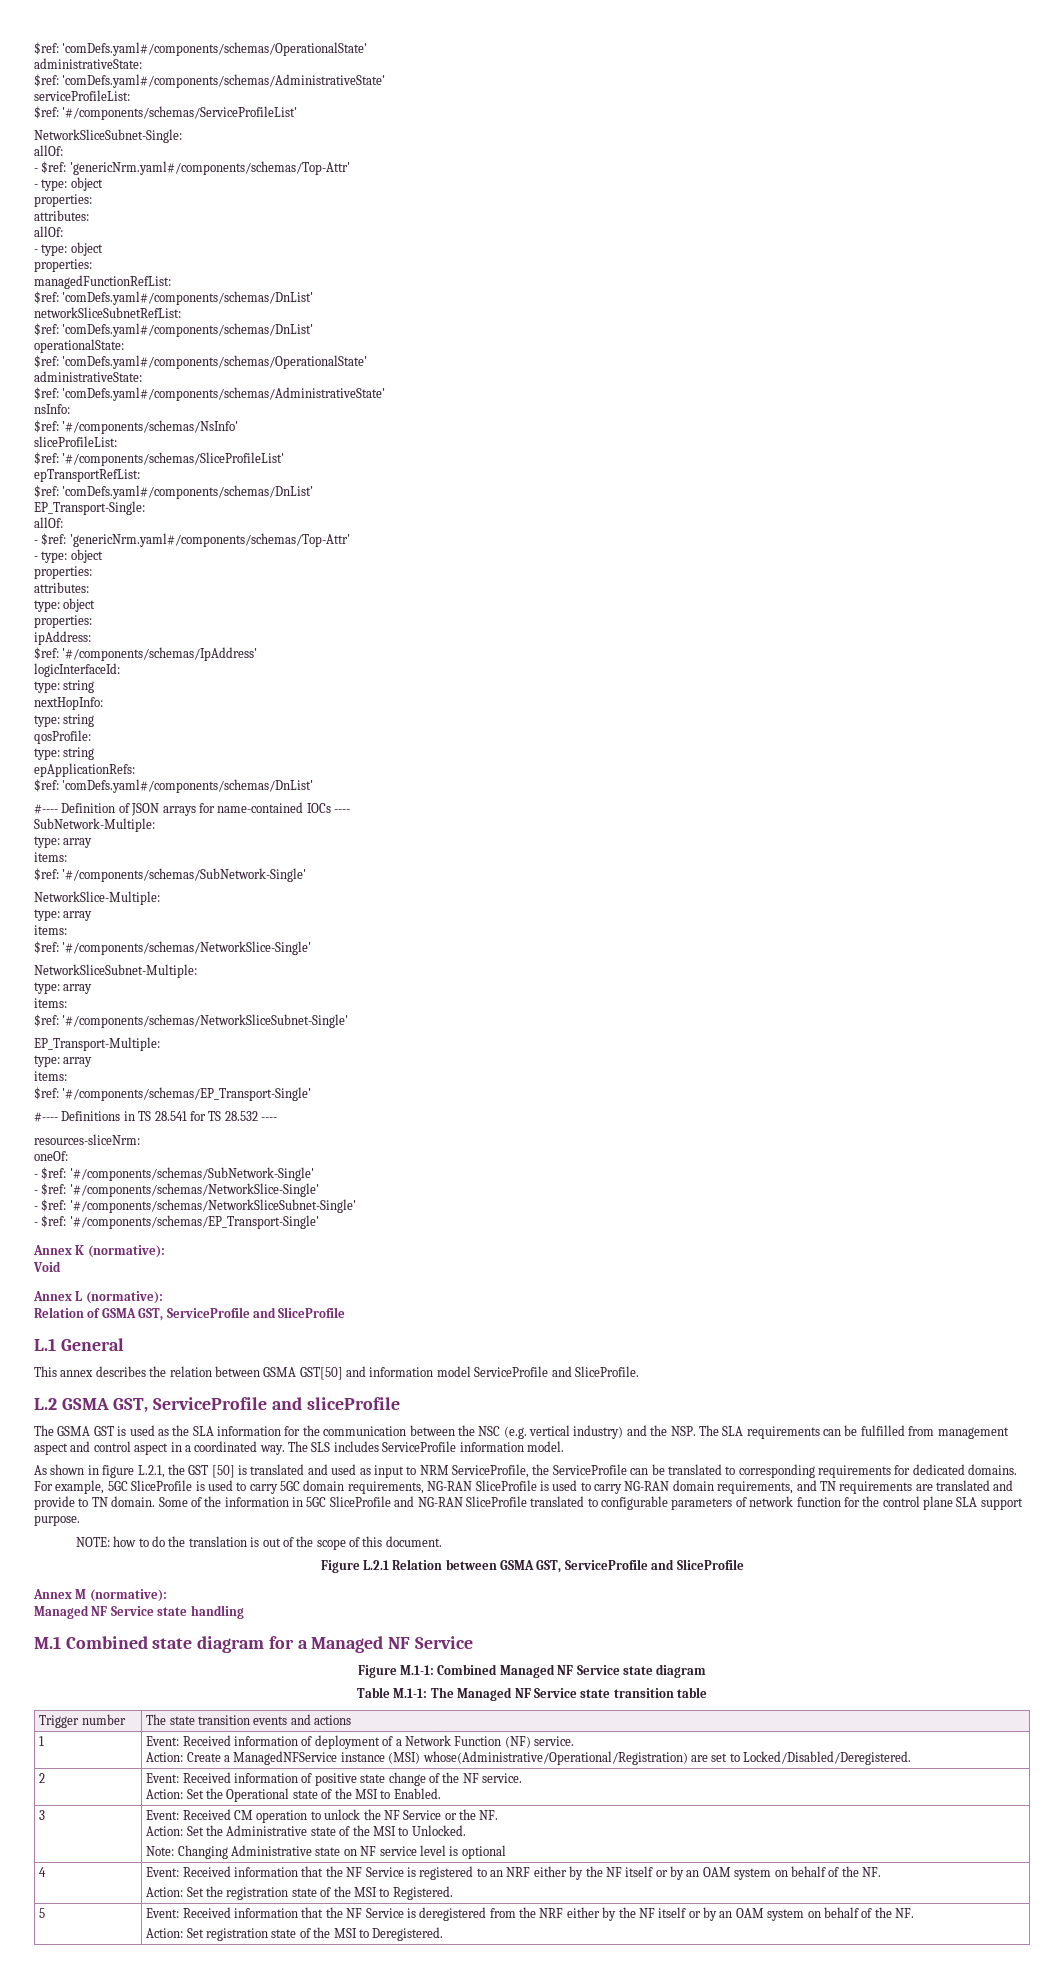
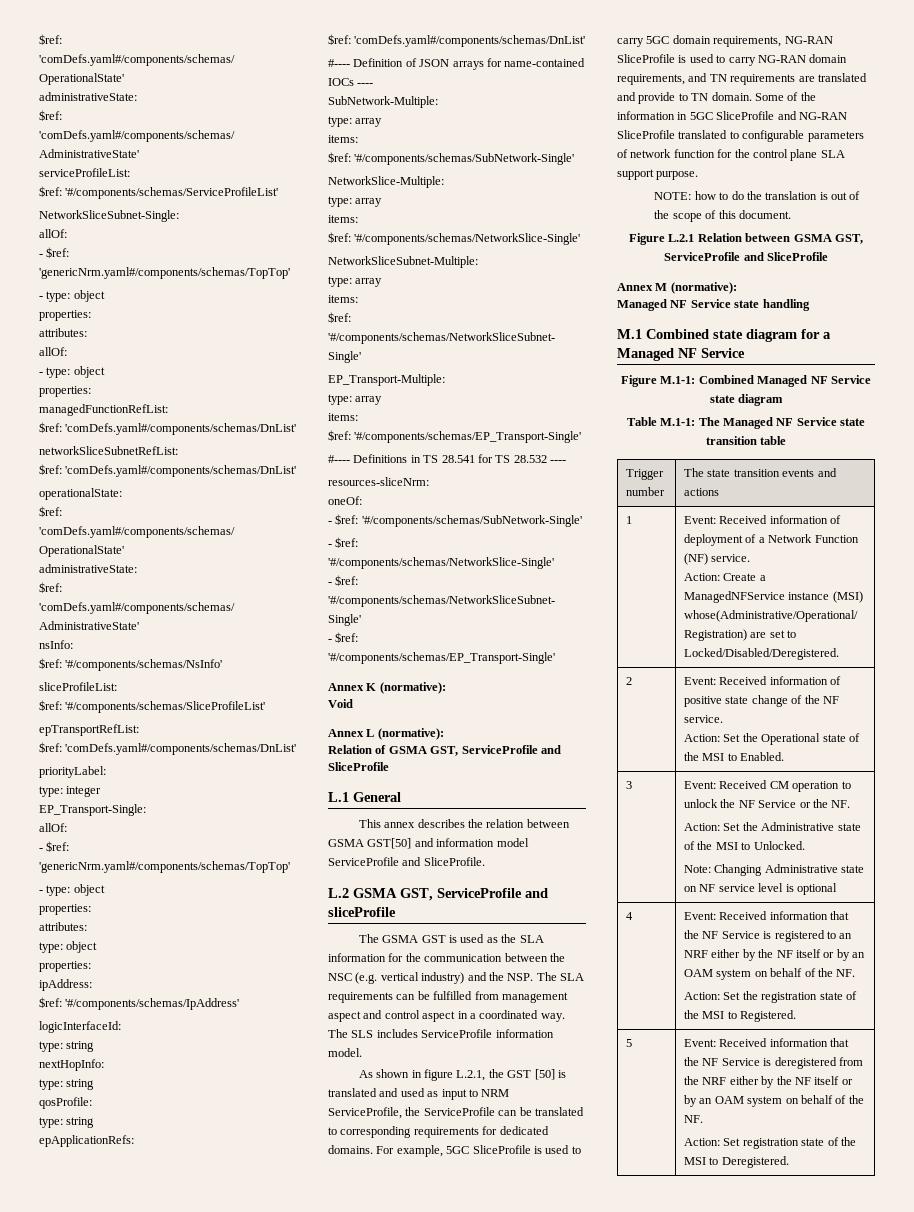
[69,161,350,175] 'genericNrm.yaml#/components/schemas/Top-Attr' -> [39,267,290,279] 'genericNrm.yaml#/components/schemas/TopTop'
(314, 492) none -> [39,766,106,778] [39,786,102,797] // priorityLabel: // type: integer
[69,533,350,547] 'genericNrm.yaml#/components/schemas/Top-Attr' -> [39,861,290,873] 'genericNrm.yaml#/components/schemas/TopTop'

